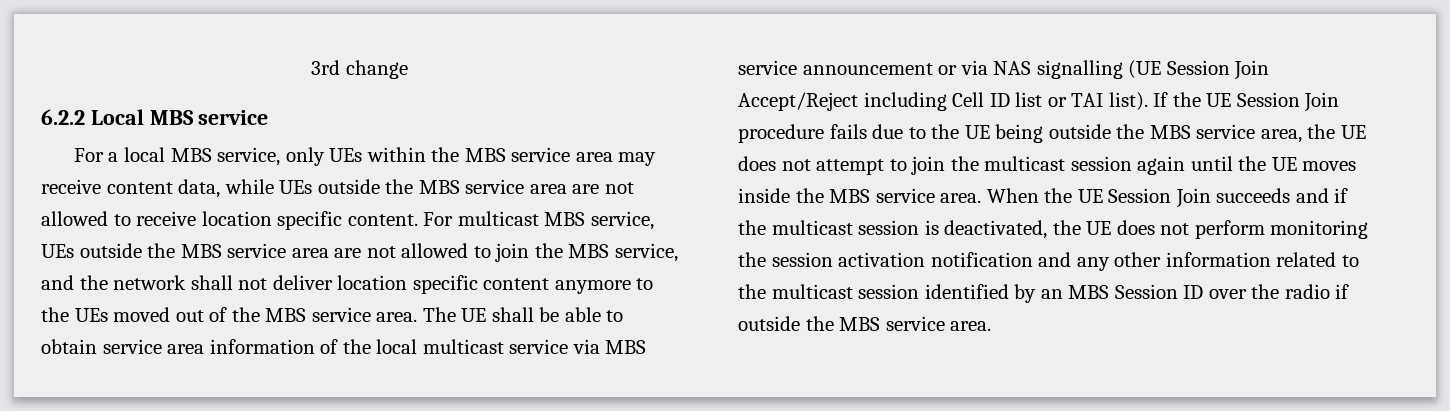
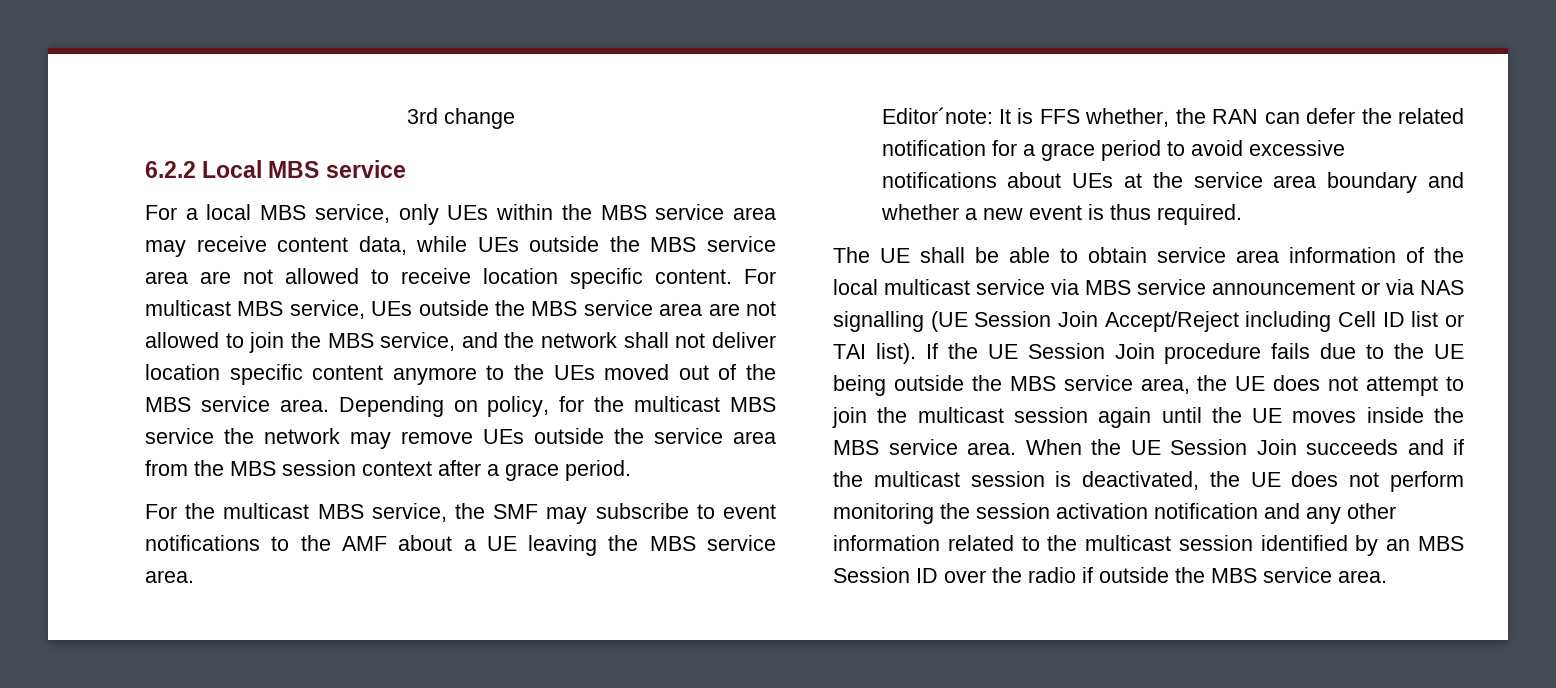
(418, 317) none -> [338,396,777,417] [145,428,776,449] [145,460,631,481] [145,503,776,524] [145,535,776,556] [145,570,194,583] [881,107,1464,127] [881,140,1345,161] [881,172,1464,193] [880,204,1242,225] Depending on policy, for the multicast MBS service the network may remove UEs outside the service area from the MBS session context after a grace period. // For the multicast MBS service, the SMF may subscribe to event notifications to the AMF about a UE leaving the MBS service area. // Editor´note: It is FFS whether, the RAN can defer the related notification for a grace period to avoid excessive notifications about UEs at the service area boundary and whether a new event is thus required. //

